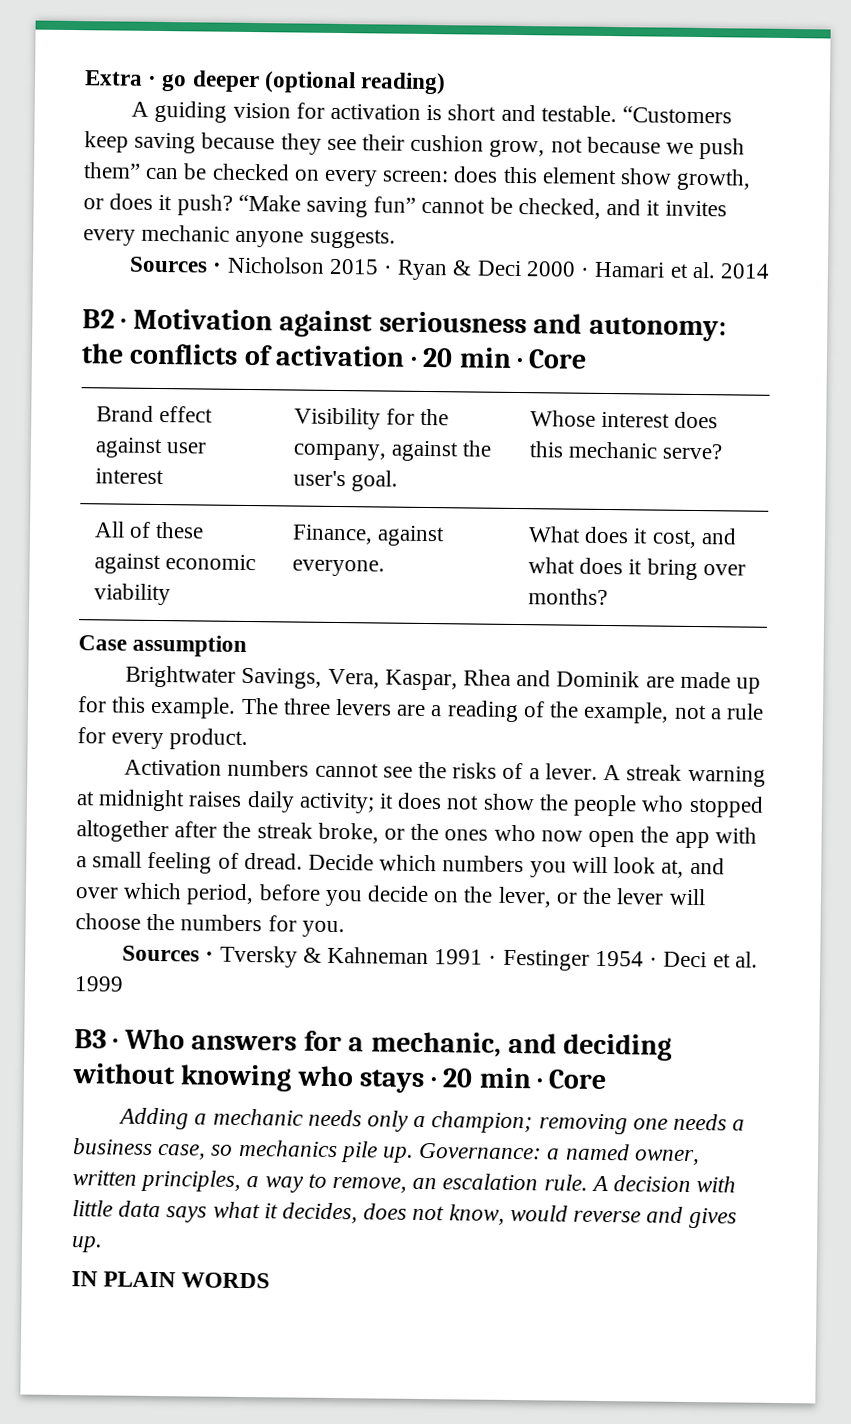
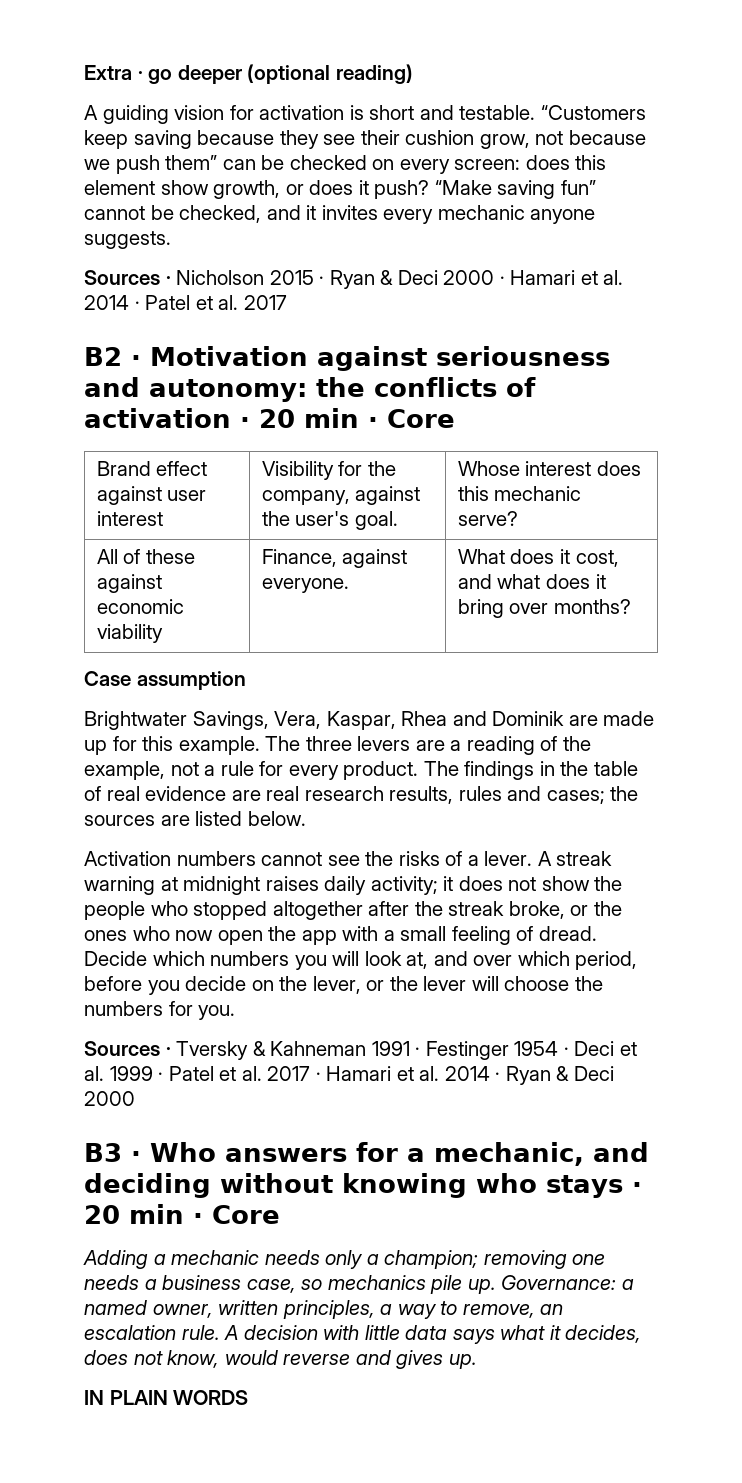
(770, 271) none -> [134,295,287,310] · Patel et al. 2017
(249, 739) none -> [423,761,638,780] [84,786,639,804] [84,811,306,826] The findings in the table of real evidence are real research results, rules and cases; the sources are listed below.
(124, 984) none -> [158,1066,615,1085] [84,1091,135,1106] · Patel et al. 2017 · Hamari et al. 2014 · Ryan & Deci 2000

